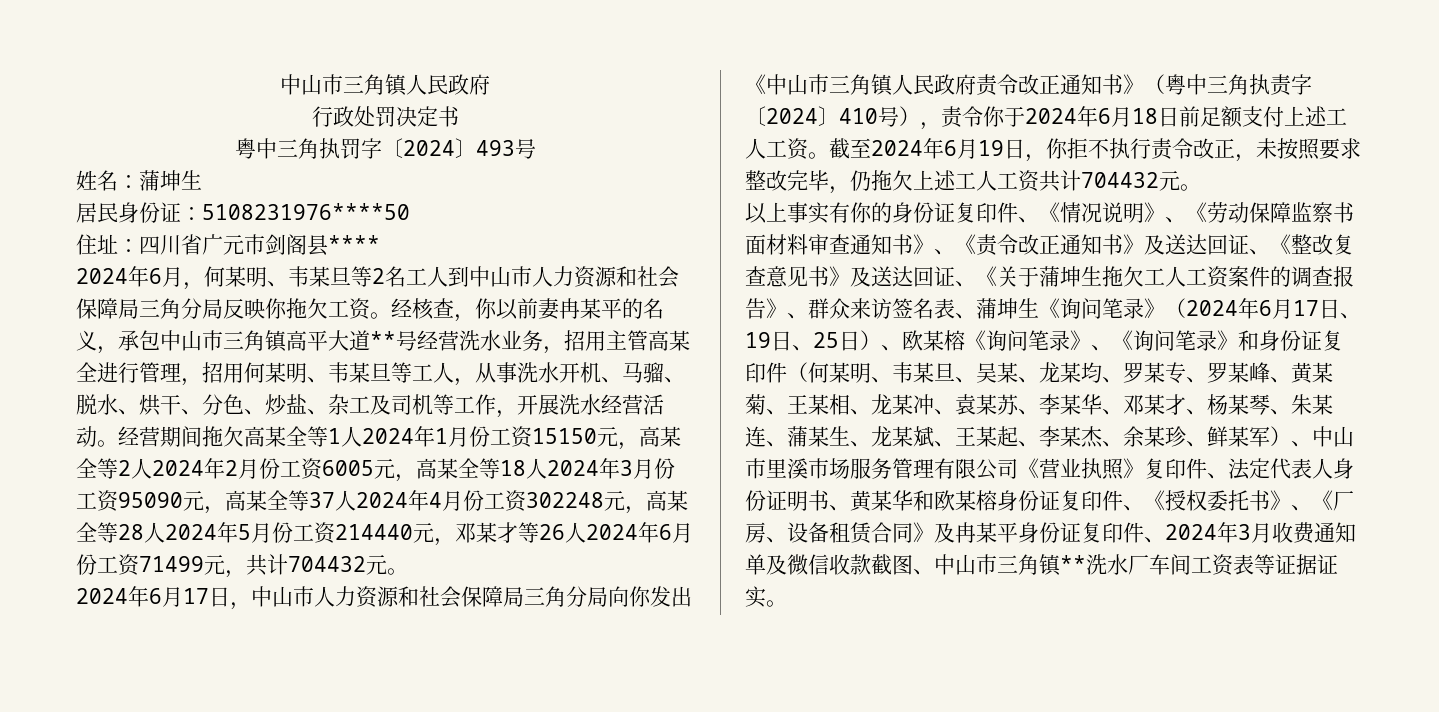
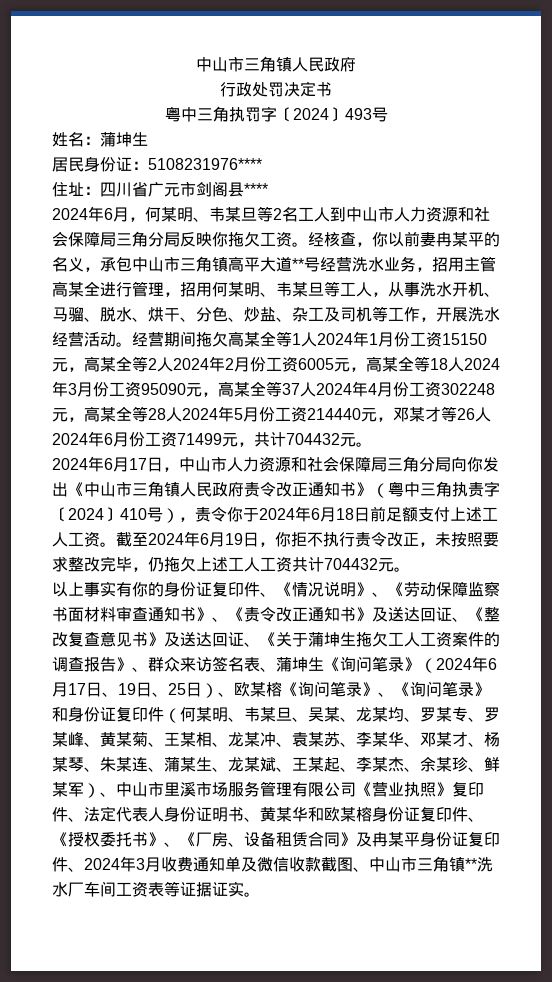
[202,203,410,220] 5108231976****50 -> [148,158,262,170] 5108231976****

